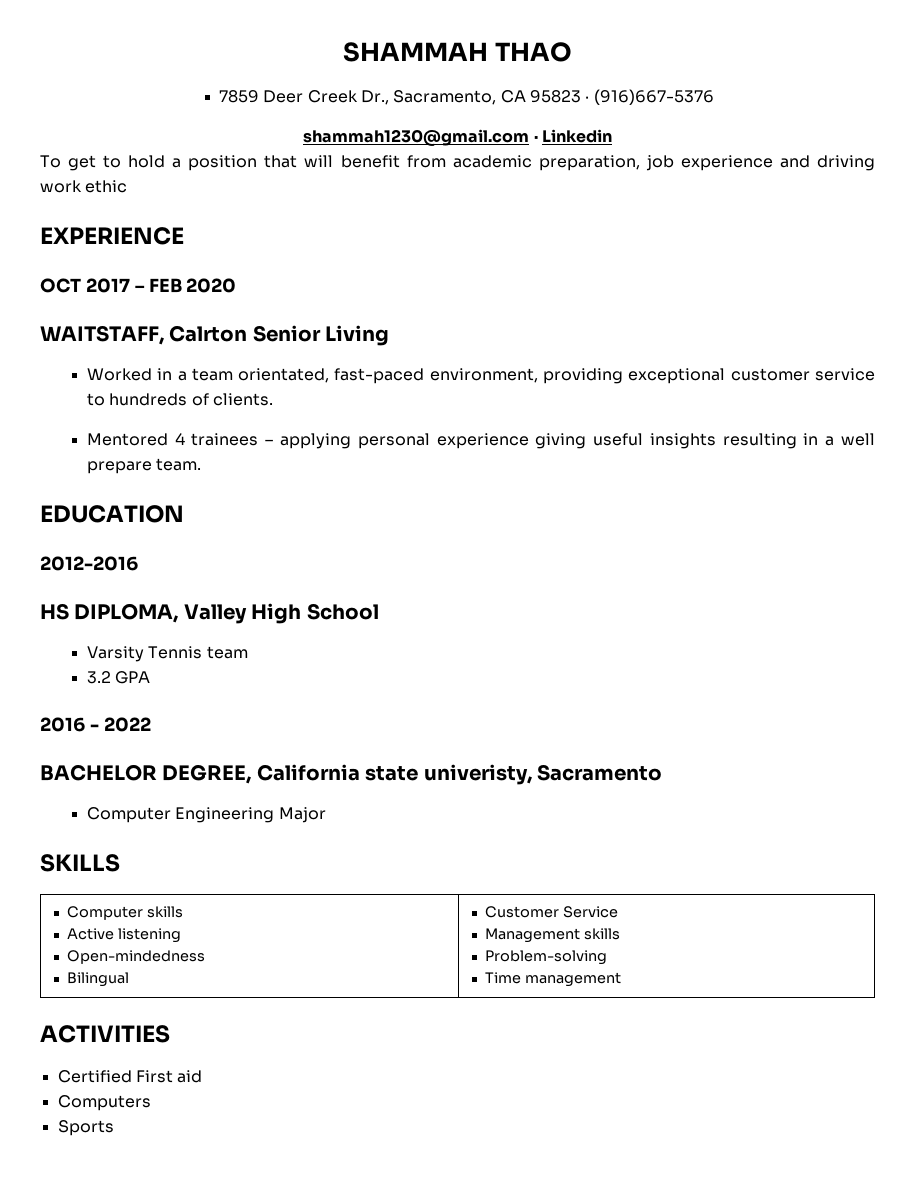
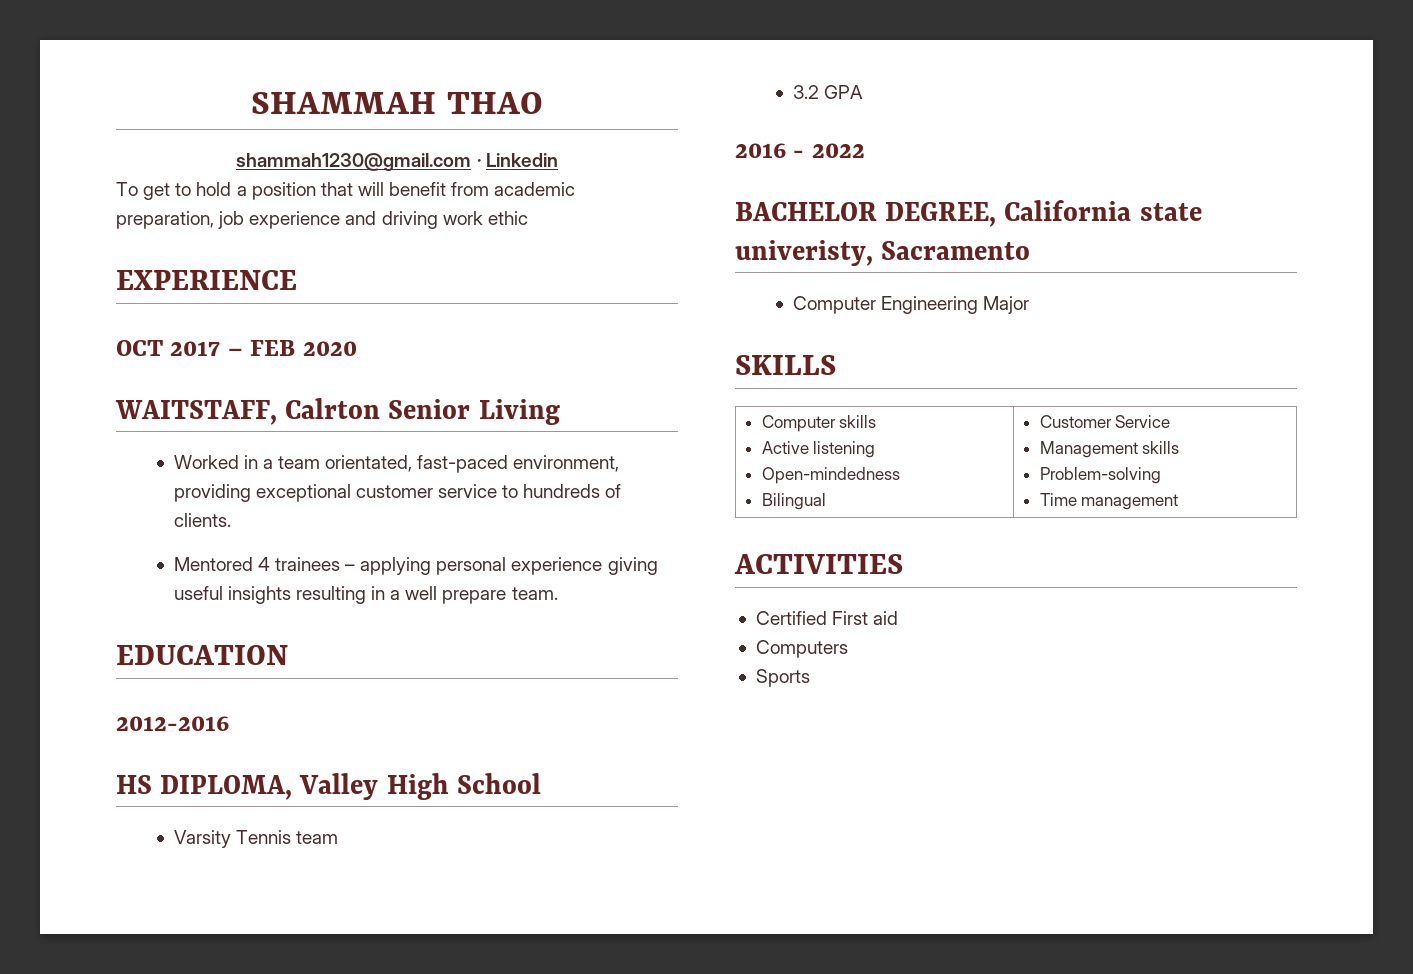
[219,89,714,105] // 7859 Deer Creek Dr., Sacramento, CA 95823 · (916)667-5376 -> (543, 103) none

